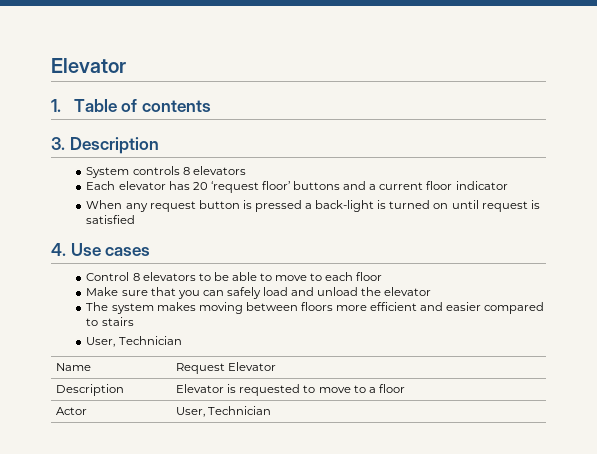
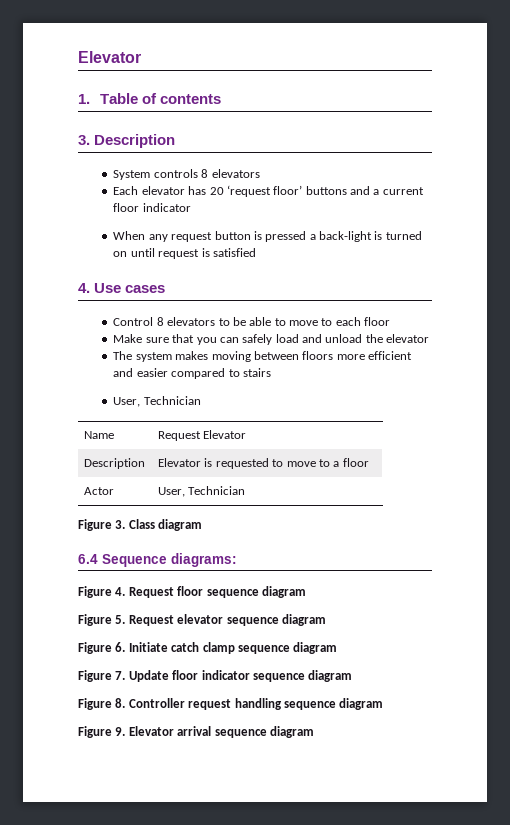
(272, 410) none -> [78,519,203,531] [78,553,237,567] [78,586,306,598] [78,614,326,626] [78,642,338,654] [78,670,353,682] [78,698,384,710] [78,726,314,738] // Figure 3. Class diagram // 6.4 Sequence diagrams: // Figure 4. Request floor sequence diagram // Figure 5. Request elevator sequence diagram // Figure 6. Initiate catch clamp sequence diagram // Figure 7. Update floor indicator sequence diagram // Figure 8. Controller request handling sequence diagram // Figure 9. Elevator arrival sequence diagram

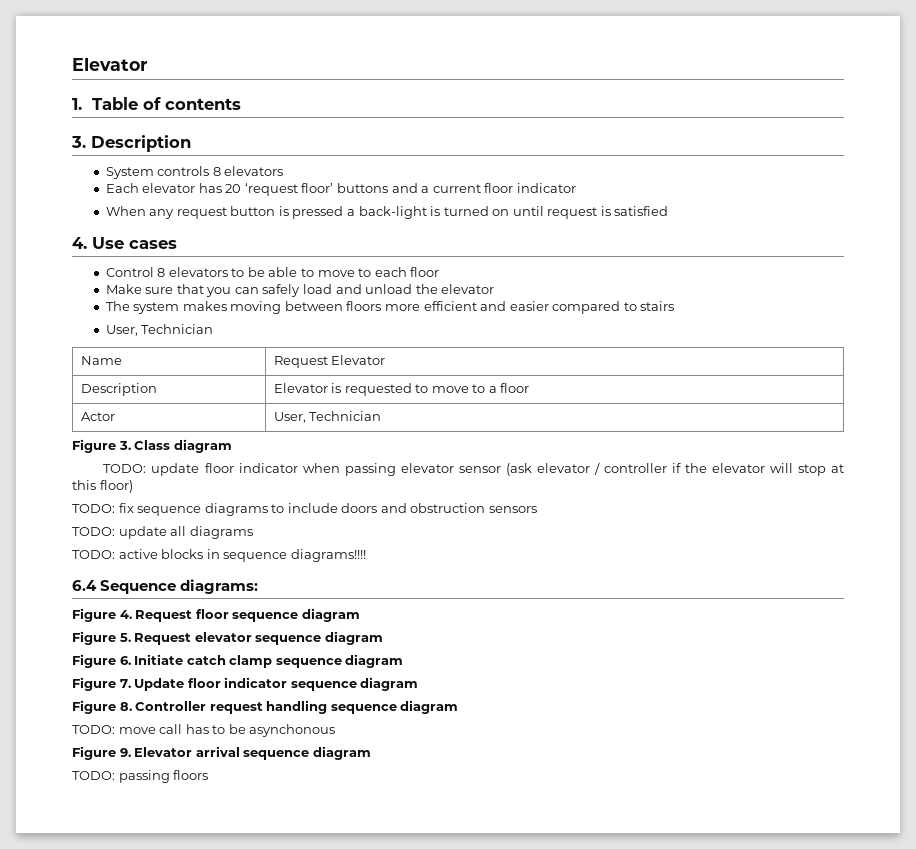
(203, 525) none -> [103,462,844,476] [72,480,133,493] [72,503,537,516] [72,526,253,539] [72,549,366,562] // TODO: update floor indicator when passing elevator sensor (ask elevator / controller if the elevator will stop at this floor) // TODO: fix sequence diagrams to include doors and obstruction sensors // TODO: update all diagrams // TODO: active blocks in sequence diagrams!!!!
(384, 704) none -> [72,724,336,737] // TODO: move call has to be asynchonous
(314, 732) none -> [72,770,209,783] // TODO: passing floors

